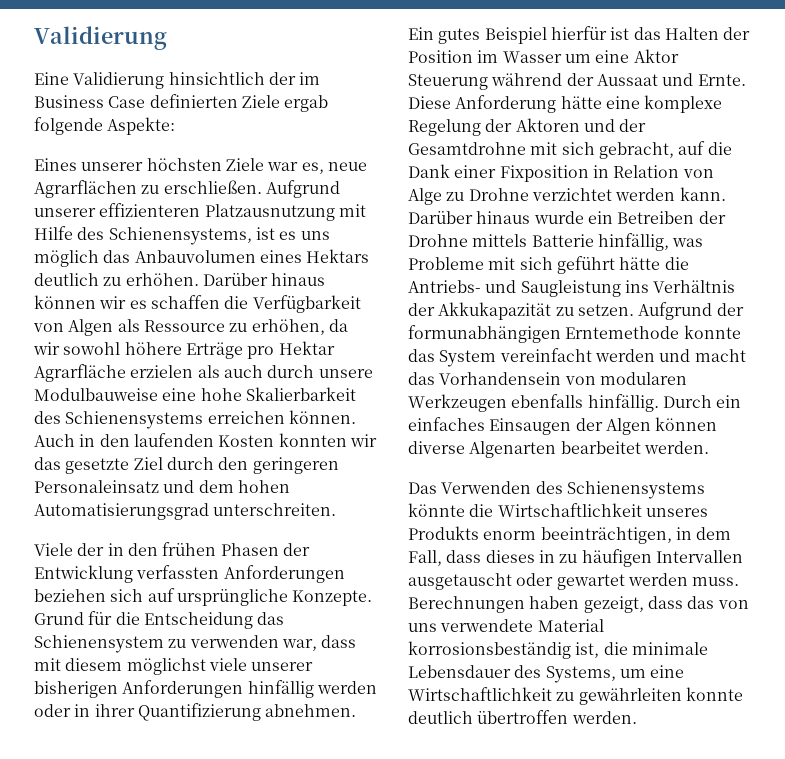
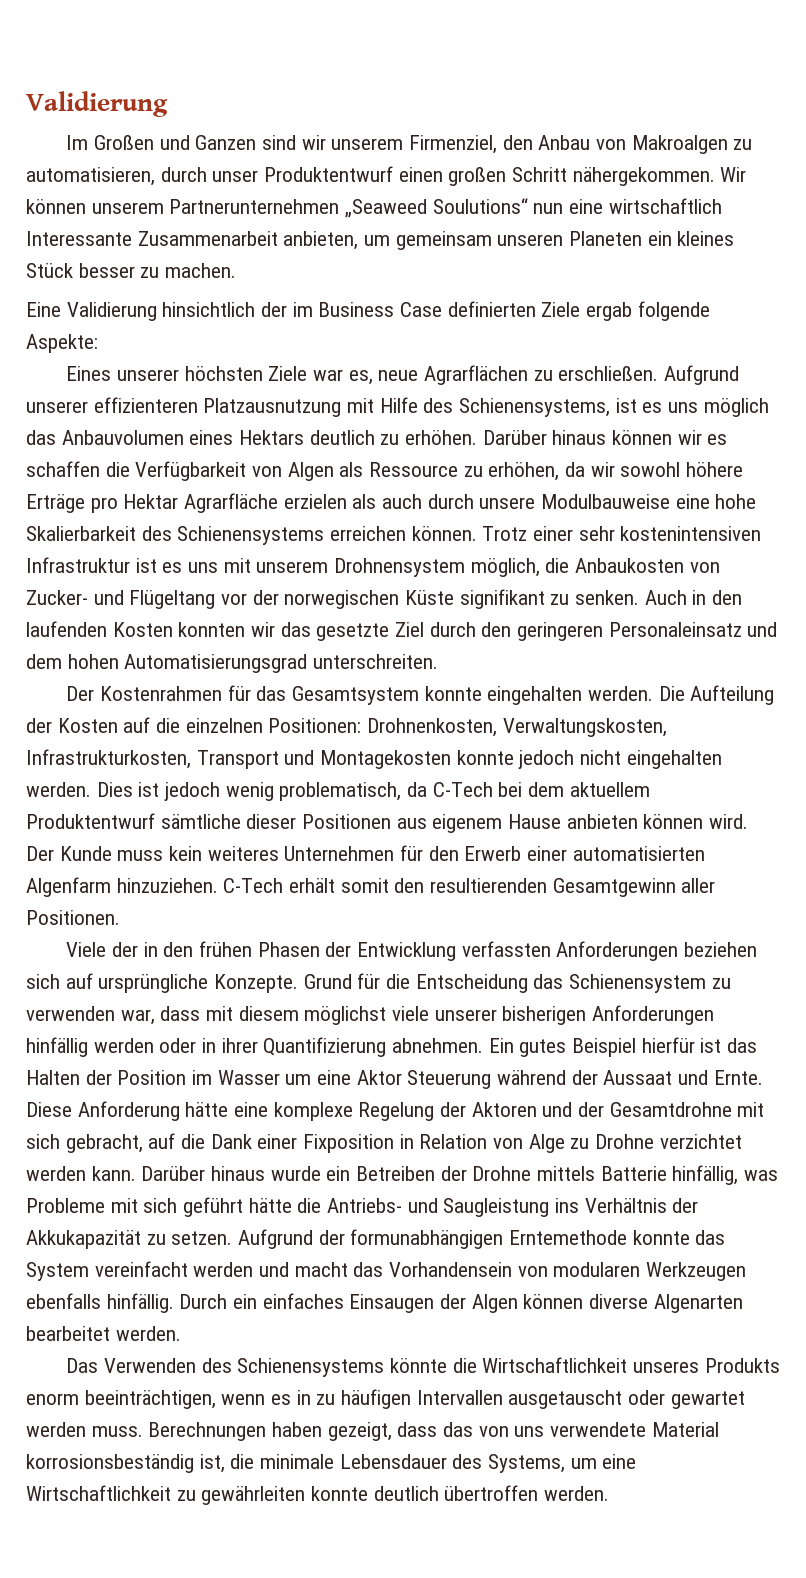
[34,26,167,50] Validierung -> [26,91,168,117] [66,135,753,154] [26,166,747,186] [26,198,722,218] [26,231,735,250] [26,263,237,278] Validierung // Im Großen und Ganzen sind wir unserem Firmenziel, den Anbau von Makroalgen zu automatisieren, durch unser Produktentwurf einen großen Schritt nähergekommen. Wir können unserem Partnerunternehmen „Seaweed Soulutions“ nun eine wirtschaftlich Interessante Zusammenarbeit anbieten, um gemeinsam unseren Planeten ein kleines Stück besser zu machen.
(356, 417) none -> [482,526,762,541] [26,557,720,577] [26,589,640,609] Trotz einer sehr kostenintensiven Infrastruktur ist es uns mit unserem Drohnensystem möglich, die Anbaukosten von Zucker- und Flügeltang vor der norwegischen Küste signifikant zu senken.
(337, 509) none -> [66,685,775,705] [26,717,667,737] [26,749,722,769] [26,782,650,801] [26,813,749,833] [26,845,705,861] [26,877,716,897] [26,910,120,925] // Der Kostenrahmen für das Gesamtsystem konnte eingehalten werden. Die Aufteilung der Kosten auf die einzelnen Positionen: Drohnenkosten, Verwaltungskosten, Infrastrukturkosten, Transport und Montagekosten konnte jedoch nicht eingehalten werden. Dies ist jedoch wenig problematisch, da C-Tech bei dem aktuellem Produktentwurf sämtliche dieser Positionen aus eigenem Hause anbieten können wird. Der Kunde muss kein weiteres Unternehmen für den Erwerb einer automatisierten Algenfarm hinzuziehen. C-Tech erhält somit den resultierenden Gesamtgewinn aller Positionen.
[675,527,732,540] [408,550,535,566] in dem Fall, dass dieses -> [221,1394,292,1405] wenn es

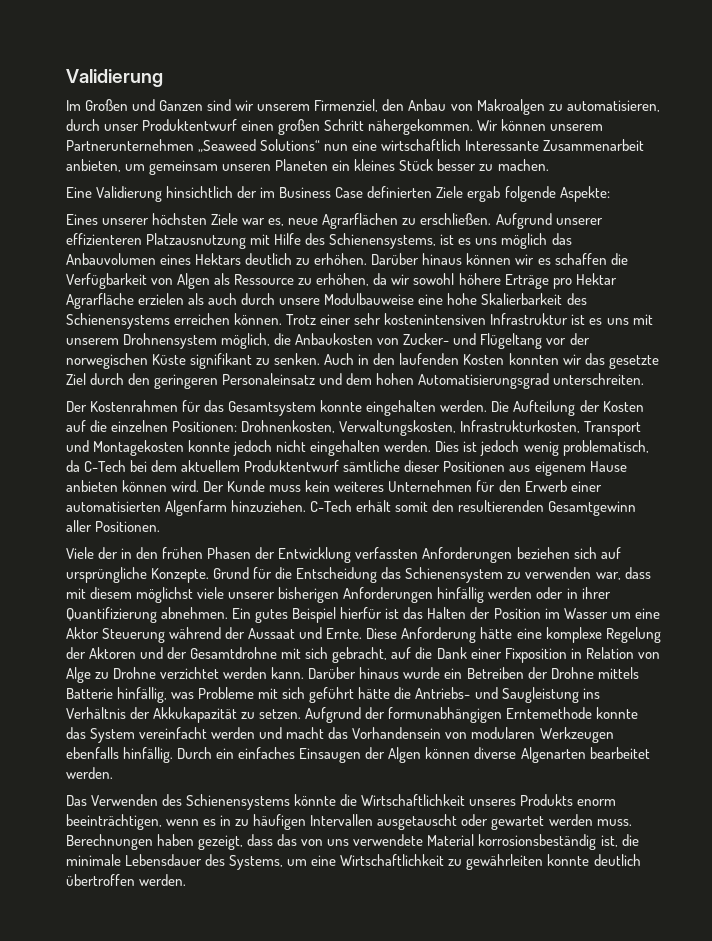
[432,198,528,214] Soulutions“ -> [260,139,321,151] Solutions“

